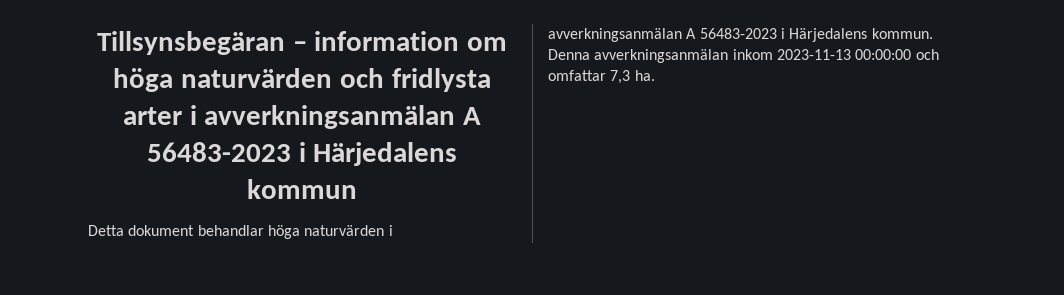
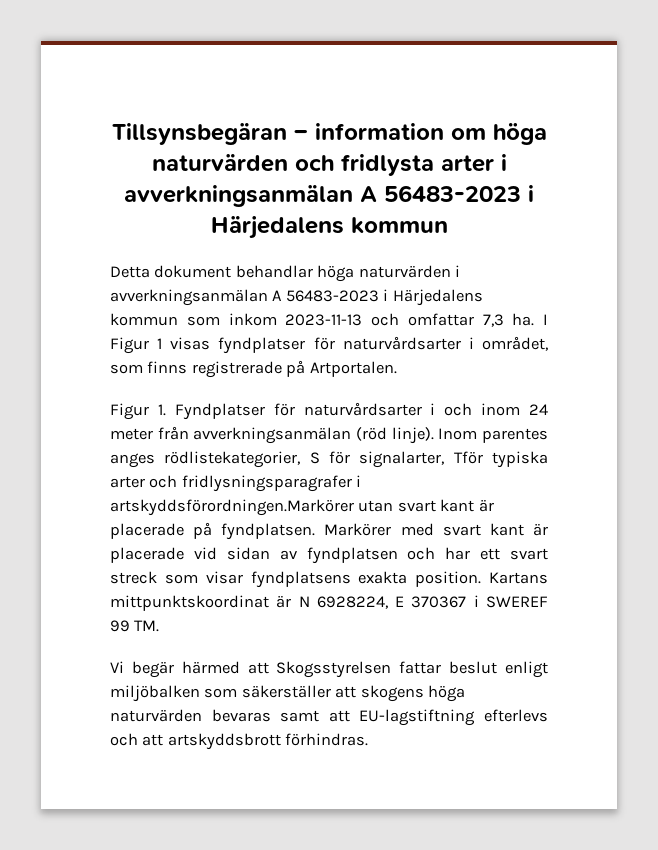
[871,28,933,39] [548,49,729,63] kommun. Denna avverkningsanmälan -> [110,313,220,326] kommun som
[855,49,912,60] 00:00:00 -> (363, 320) none
(655, 75) none -> [543,314,548,325] [110,336,548,354] [110,360,397,378] [110,402,548,420] [110,426,548,444] [110,451,548,468] [110,475,362,492] [110,499,494,516] [110,522,549,540] [110,547,548,564] [110,571,548,588] [110,595,548,611] [110,620,160,632] [110,661,548,678] [110,685,466,702] [110,709,548,726] [110,733,369,750] I Figur 1 visas fyndplatser för naturvårdsarter i området, som finns registrerade på Artportalen. // Figur 1. Fyndplatser för naturvårdsarter i och inom 24 meter från avverkningsanmälan (röd linje). Inom parentes anges rödlistekategorier, S för signalarter, Tför typiska arter och fridlysningsparagrafer i artskyddsförordningen.Markörer utan svart kant är placerade på fyndplatsen. Markörer med svart kant är placerade vid sidan av fyndplatsen och har ett svart streck som visar fyndplatsens exakta position. Kartans mittpunktskoordinat är N 6928224, E 370367 i SWEREF 99 TM. // Vi begär härmed att Skogsstyrelsen fattar beslut enligt miljöbalken som säkerställer att skogens höga naturvärden bevaras samt att EU-lagstiftning efterlevs och att artskyddsbrott förhindras.

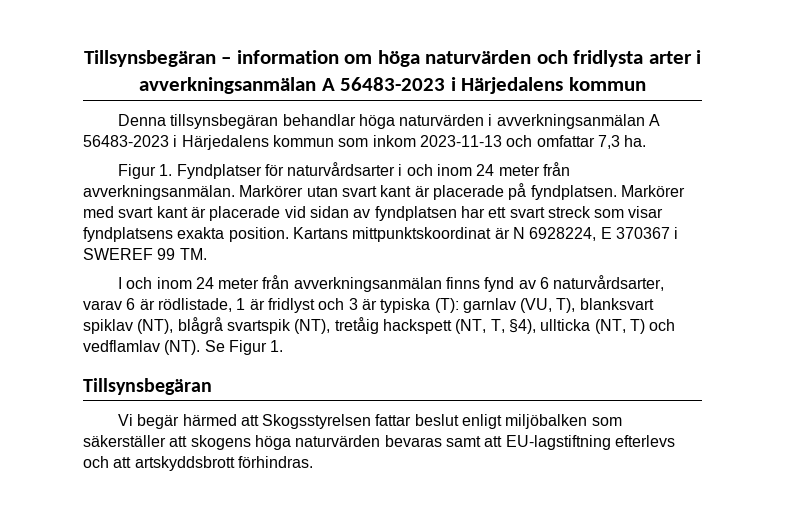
[110,265,232,278] Detta dokument -> [117,114,279,129] Denna tillsynsbegäran
[543,314,548,325] [110,336,548,354] [110,360,397,378] I Figur 1 visas fyndplatser för naturvårdsarter i området, som finns registrerade på Artportalen. -> (647, 141) none
[193,427,548,444] [110,451,548,468] [110,475,362,492] [110,499,354,516] avverkningsanmälan (röd linje). Inom parentes anges rödlistekategorier, S för signalarter, Tför typiska arter och fridlysningsparagrafer i artskyddsförordningen.Markörer -> [83,185,304,200] avverkningsanmälan. Markörer
[407,547,436,560] och -> (457, 213) none
(160, 626) none -> [117,275,665,292] [83,298,654,313] [83,317,676,334] [83,340,284,355] [83,378,212,395] // I och inom 24 meter från avverkningsanmälan finns fynd av 6 naturvårdsarter, varav 6 är rödlistade, 1 är fridlyst och 3 är typiska (T): garnlav (VU, T), blanksvart spiklav (NT), blågrå svartspik (NT), tretåig hackspett (NT, T, §4), ullticka (NT, T) och vedflamlav (NT). Se Figur 1. // Tillsynsbegäran

